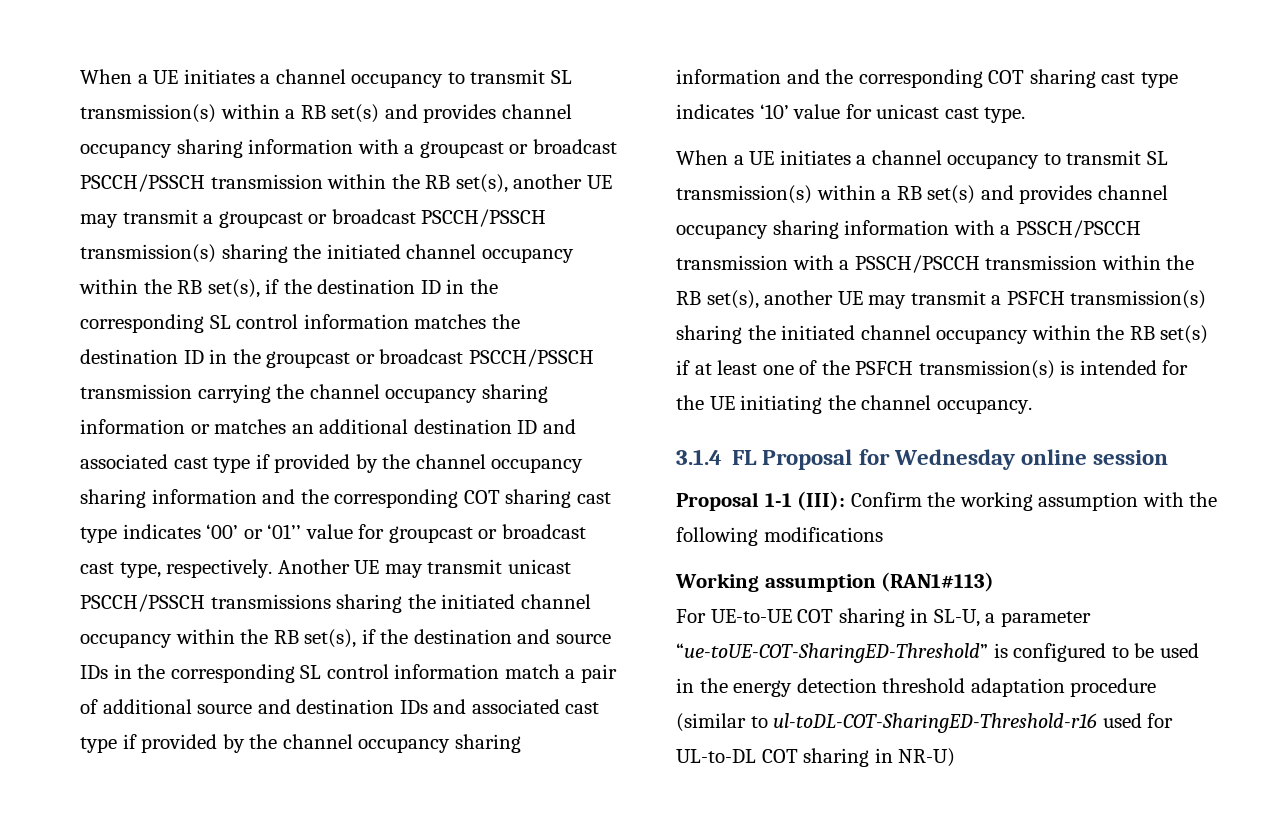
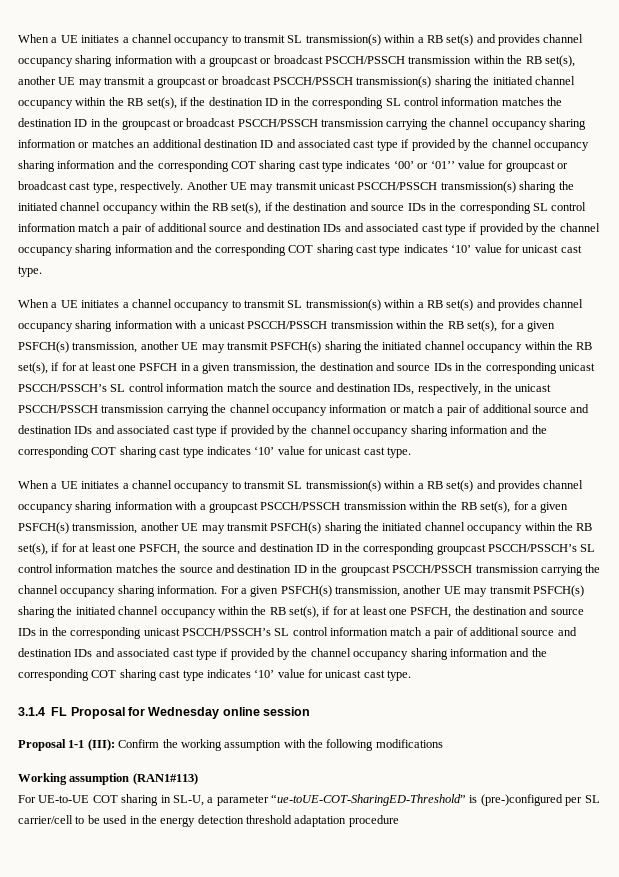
[210,594,331,609] transmissions -> [440,181,516,193] transmission(s)
[1015,220,1141,238] [676,255,1195,273] [676,290,1207,309] [676,325,1209,344] [676,360,1189,379] [676,395,1032,414] PSSCH/PSCCH transmission with a PSSCH/PSCCH transmission within the RB set(s), another UE may transmit a PSFCH transmission(s) sharing the initiated channel occupancy within the RB set(s) if at least one of the PSFCH transmission(s) is intended for the UE initiating the channel occupancy. -> [208,320,556,332] [18,341,593,353] [18,362,596,374] [18,383,551,395] [18,404,590,416] [18,425,547,437] [18,446,412,458] [18,480,584,492] [18,501,569,513] [18,522,593,534] [18,543,596,555] [18,564,601,576] [18,585,584,597] [18,606,584,618] [18,627,577,639] [18,648,547,660] [18,669,412,681] unicast PSCCH/PSSCH transmission within the RB set(s), for a given PSFCH(s) transmission, another UE may transmit PSFCH(s) sharing the initiated channel occupancy within the RB set(s), if for at least one PSFCH in a given transmission, the destination and source IDs in the corresponding unicast PSCCH/PSSCH’s SL control information match the source and destination IDs, respectively, in the unicast PSCCH/PSSCH transmission carrying the channel occupancy information or match a pair of additional source and destination IDs and associated cast type if provided by the channel occupancy sharing information and the corresponding COT sharing cast type indicates ‘10’ value for unicast cast type. // When a UE initiates a channel occupancy to transmit SL transmission(s) within a RB set(s) and provides channel occupancy sharing information with a groupcast PSCCH/PSSCH transmission within the RB set(s), for a given PSFCH(s) transmission, another UE may transmit PSFCH(s) sharing the initiated channel occupancy within the RB set(s), if for at least one PSFCH, the source and destination ID in the corresponding groupcast PSCCH/PSSCH’s SL control information matches the source and destination ID in the groupcast PSCCH/PSSCH transmission carrying the channel occupancy sharing information. For a given PSFCH(s) transmission, another UE may transmit PSFCH(s) sharing the initiated channel occupancy within the RB set(s), if for at least one PSFCH, the destination and source IDs in the corresponding unicast PSCCH/PSSCH’s SL control information match a pair of additional source and destination IDs and associated cast type if provided by the channel occupancy sharing information and the corresponding COT sharing cast type indicates ‘10’ value for unicast cast type.
[1013,643,1107,662] configured -> [480,794,600,806] [18,815,73,824] (pre-)configured per SL carrier/cell
[676,713,1174,733] [676,748,956,767] (similar to ul-toDL-COT-SharingED-Threshold-r16 used for UL-to-DL COT sharing in NR-U) -> (399, 821) none

